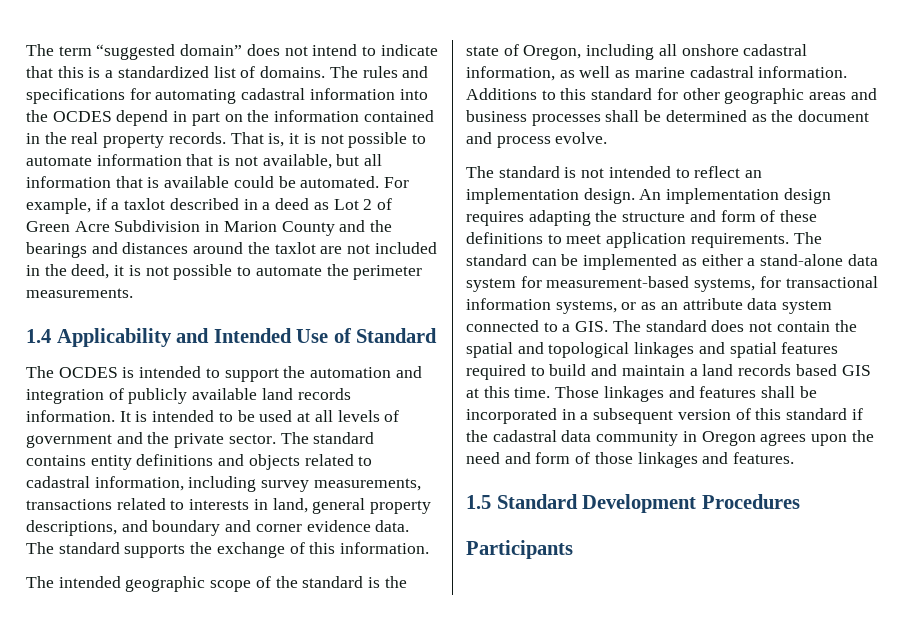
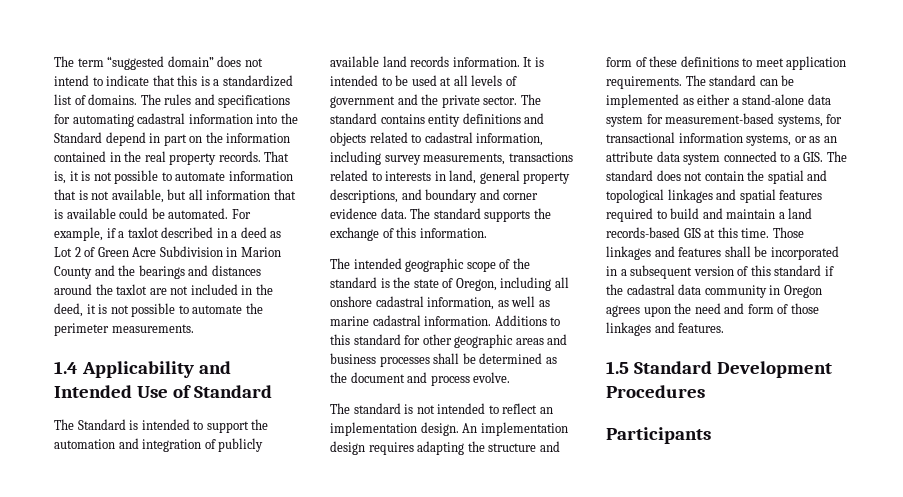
[52,111,112,122] OCDES -> [54,132,102,143] Standard
[58,367,118,378] OCDES -> [77,419,126,430] Standard
[738,364,837,376] records based -> [606,227,680,238] records-based

